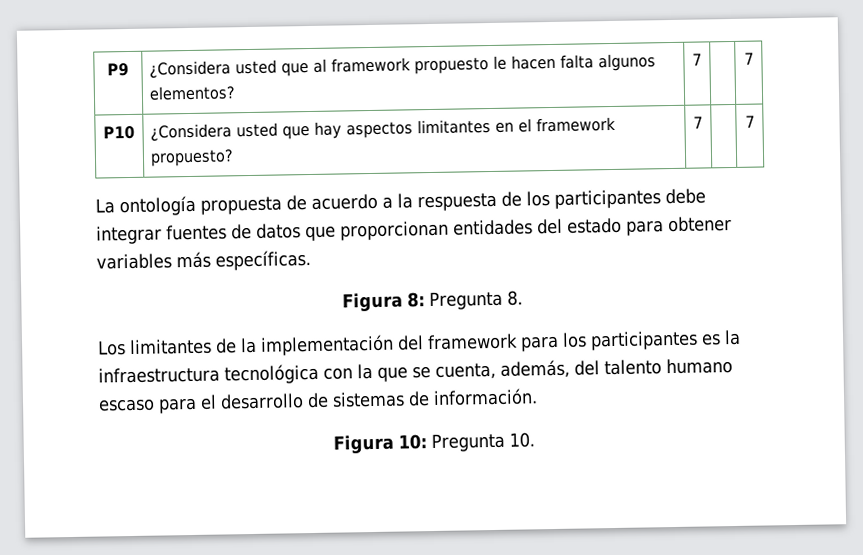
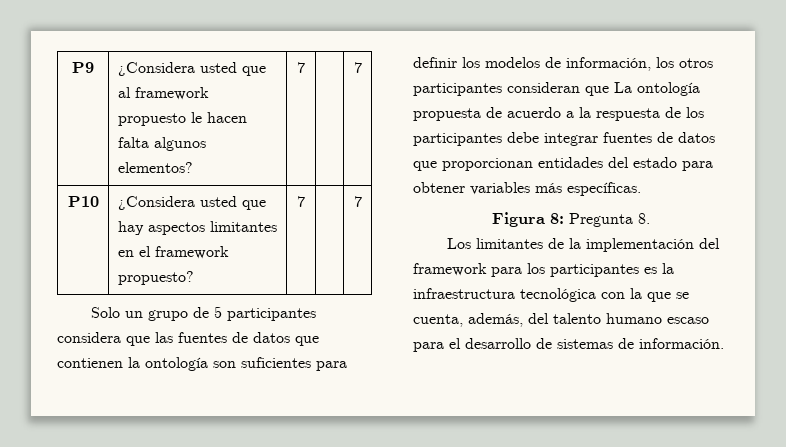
(755, 121) none -> [90,306,316,321] [57,332,319,346] [57,357,347,371] [413,57,713,71] [413,82,609,96] Solo un grupo de 5 participantes considera que las fuentes de datos que contienen la ontología son suficientes para definir los modelos de información, los otros participantes consideran que
[333,432,535,454] // Figura 10: Pregunta 10. -> (724, 343) none

